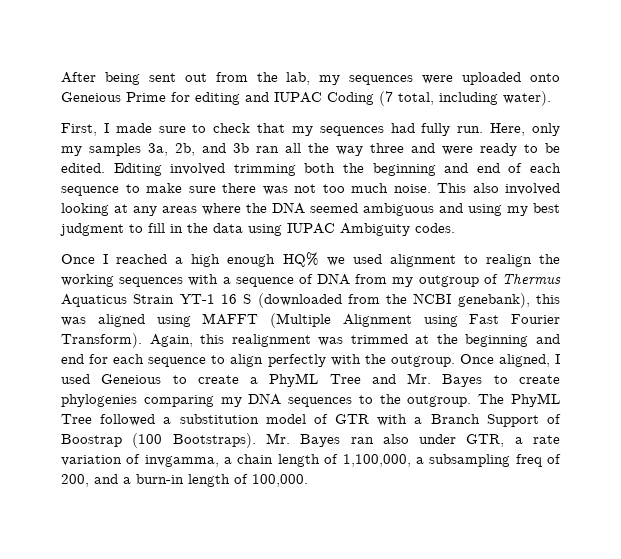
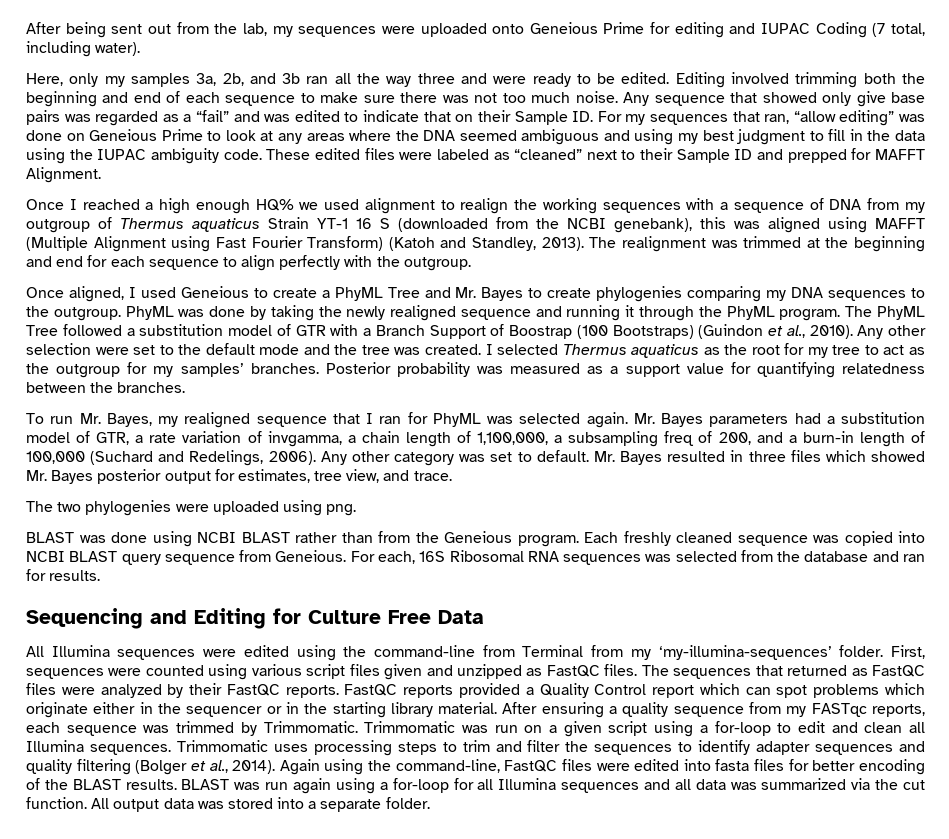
[61,123,484,136] First, I made sure to check that my sequences had fully run. -> (141, 49) none
[437,183,560,195] [61,203,109,216] This also involved looking -> [623,91,926,107] [26,110,925,126] [26,129,256,141] Any sequence that showed only give base pairs was regarded as a “fail” and was edited to indicate that on their Sample ID. For my sequences that ran, “allow editing” was done on Geneious Prime to look
[287,223,455,236] IUPAC Ambiguity codes. -> [69,148,925,164] [26,167,101,183] the IUPAC ambiguity code. These edited files were labeled as “cleaned” next to their Sample ID and prepped for MAFFT Alignment.
[61,294,127,307] Aquaticus -> [192,218,260,232] aquaticus
[61,333,225,348] Transform). Again, this -> [307,236,617,251] Transform) (Katoh and Standley, 2013). The
(455, 361) none -> (471, 264) //
(472, 401) none -> [125,305,841,321] PhyML was done by taking the newly realigned sequence and running it through the PhyML program.
[172,433,457,448] Bootstraps). Mr. Bayes ran also under -> [612,324,926,339] [26,343,925,358] [26,362,925,378] [26,382,186,393] [26,412,925,428] [26,431,91,443] Bootstraps) (Guindon et al., 2010). Any other selection were set to the default mode and the tree was created. I selected Thermus aquaticus as the root for my tree to act as the outgroup for my samples’ branches. Posterior probability was measured as a support value for quantifying relatedness between the branches. // To run Mr. Bayes, my realigned sequence that I ran for PhyML was selected again. Mr. Bayes parameters had a substitution model of
[252,474,308,487] 100,000. -> [26,450,925,466] [26,469,452,484] [26,500,357,516] [26,531,925,547] [26,550,926,565] [26,569,101,581] [26,608,484,629] [26,645,925,661] [26,664,926,680] [26,683,926,698] [26,702,925,718] [26,721,926,737] [26,740,925,756] [26,759,926,775] [26,778,926,794] [26,797,430,812] 100,000 (Suchard and Redelings, 2006). Any other category was set to default. Mr. Bayes resulted in three files which showed Mr. Bayes posterior output for estimates, tree view, and trace. // The two phylogenies were uploaded using png. // BLAST was done using NCBI BLAST rather than from the Geneious program. Each freshly cleaned sequence was copied into NCBI BLAST query sequence from Geneious. For each, 16S Ribosomal RNA sequences was selected from the database and ran for results. // Sequencing and Editing for Culture Free Data // All Illumina sequences were edited using the command-line from Terminal from my ‘my-illumina-sequences’ folder. First, sequences were counted using various script files given and unzipped as FastQC files. The sequences that returned as FastQC files were analyzed by their FastQC reports. FastQC reports provided a Quality Control report which can spot problems which originate either in the sequencer or in the starting library material. After ensuring a quality sequence from my FASTqc reports, each sequence was trimmed by Trimmomatic. Trimmomatic was run on a given script using a for-loop to edit and clean all Illumina sequences. Trimmomatic uses processing steps to trim and filter the sequences to identify adapter sequences and quality filtering (Bolger et al., 2014). Again using the command-line, FastQC files were edited into fasta files for better encoding of the BLAST results. BLAST was run again using a for-loop for all Illumina sequences and all data was summarized via the cut function. All output data was stored into a separate folder.

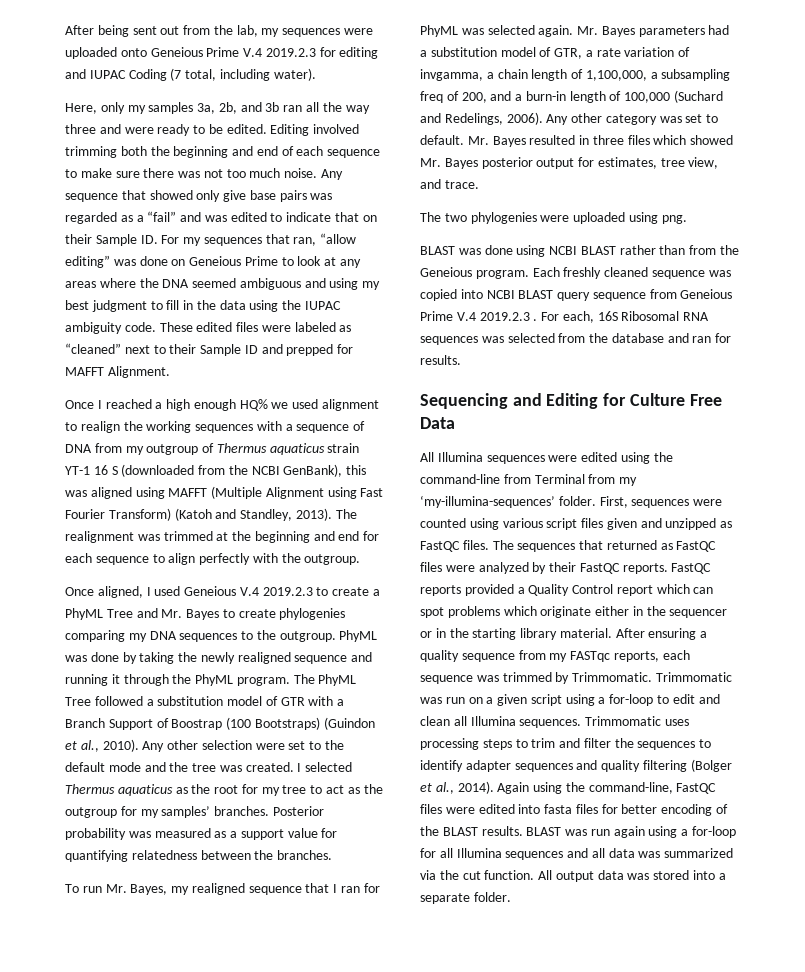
(645, 28) none -> [243,48,316,57] V.4 2019.2.3
[268,217,309,229] Strain -> [327,443,360,453] strain
[614,218,692,233] genebank), -> [283,464,343,477] GenBank),
(249, 292) none -> [239,587,313,596] V.4 2019.2.3
[275,550,347,562] Geneious. -> [680,289,733,299] [420,311,538,321] Geneious Prime V.4 2019.2.3 .

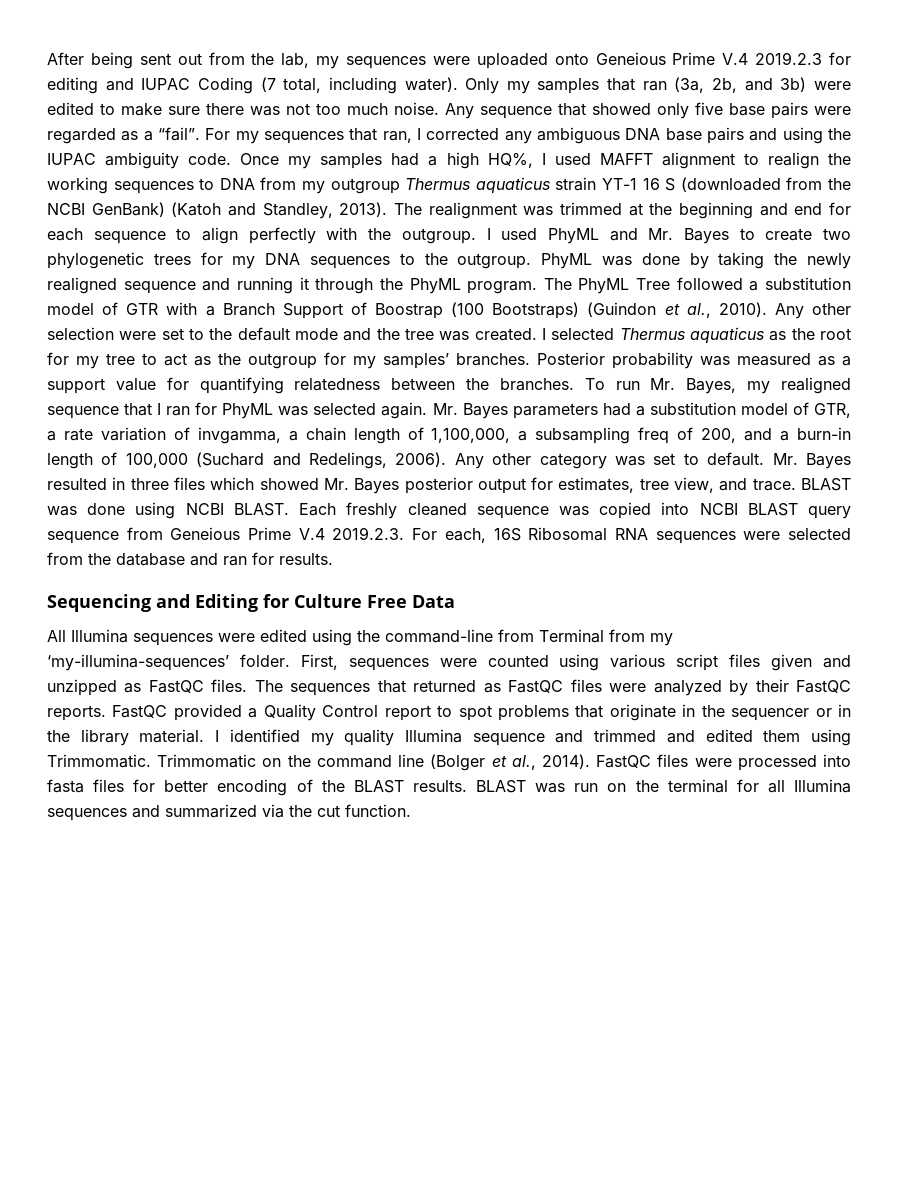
[65,102,370,114] [65,124,360,136] [65,146,381,158] // Here, only my samples 3a, 2b, and 3b ran all the way three and were ready to be edited. Editing involved trimming both the beginning and end of each sequence -> [465,77,851,94] [47,102,94,115] Only my samples that ran (3a, 2b, and 3b) were edited
[223,190,333,202] give base pairs was -> [695,102,851,119] five base pairs were
[147,211,377,222] [65,234,158,246] “fail” and was edited to indicate that on their Sample ID. -> [158,127,200,141] “fail”.
[320,233,357,244] [65,255,362,268] [65,278,381,290] [65,300,342,312] [65,322,352,334] [65,343,354,356] [65,366,170,378] [65,399,319,411] “allow editing” was done on Geneious Prime to look at any areas where the DNA seemed ambiguous and using my best judgment to fill in the data using the IUPAC ambiguity code. These edited files were labeled as “cleaned” next to their Sample ID and prepped for MAFFT Alignment. // Once I reached a high enough HQ% we used -> [416,127,852,144] [47,152,653,169] I corrected any ambiguous DNA base pairs and using the IUPAC ambiguity code. Once my samples had a high HQ%, I used MAFFT
[256,421,366,433] with a sequence of -> [199,178,215,190] to
[202,443,215,453] of -> (400, 186) none
[283,464,367,477] [65,486,384,499] [65,508,171,521] GenBank), this was aligned using MAFFT (Multiple Alignment using Fast Fourier Transform) -> [91,202,165,217] GenBank)
[65,586,381,598] [65,608,133,620] // Once aligned, I used Geneious V.4 2019.2.3 to create a PhyML Tree -> [486,228,599,244] I used PhyML
[279,608,346,620] [65,630,125,642] phylogenies comparing -> [823,228,851,240] [47,252,223,269] two phylogenetic trees for
(333, 855) // -> (574, 384) none
[420,212,687,224] // The two phylogenies were uploaded using png. // -> (796, 484) none
[580,245,740,255] [420,267,529,279] BLAST rather than from the Geneious program. -> [233,503,289,516] BLAST.
[479,312,538,321] 2019.2.3 . -> [332,527,405,540] 2019.2.3.
[481,336,504,343] was -> [743,531,781,540] were
[420,585,461,596] reports -> (168, 711) none
[656,584,714,594] [420,606,630,618] which can spot problems which originate either -> [437,704,676,721] to spot problems that originate
[472,628,517,640] starting -> (70, 736) none
[615,628,708,640] [420,650,690,662] [420,672,732,684] [420,694,720,706] [420,716,689,728] [420,738,712,750] [420,759,732,772] [420,781,717,794] [420,804,515,814] After ensuring a quality sequence from my FASTqc reports, each sequence was trimmed by Trimmomatic. Trimmomatic was run on a given script using a for-loop to edit and clean all Illumina sequences. Trimmomatic uses processing steps to trim and filter the sequences to identify adapter sequences and quality filtering (Bolger et al., 2014). Again using the command-line, FastQC files were edited -> [215,729,851,746] [47,754,817,771] I identified my quality Illumina sequence and trimmed and edited them using Trimmomatic. Trimmomatic on the command line (Bolger et al., 2014). FastQC files were processed
[613,826,737,838] again using a for-loop -> [607,779,728,793] on the terminal
[591,848,661,858] all data was -> (160, 811) none
[538,870,726,882] [420,892,511,904] All output data was stored into a separate folder. -> (411, 810) none

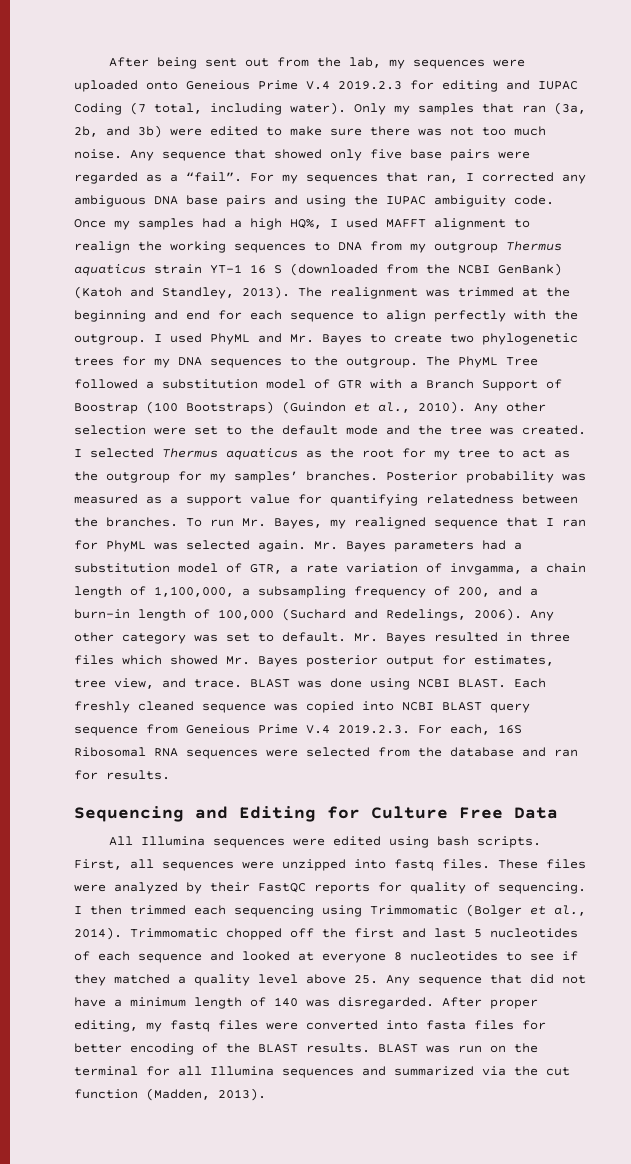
[541,252,851,269] [47,277,538,294] PhyML was done by taking the newly realigned sequence and running it through the PhyML program. -> (418, 362) none
[638,427,670,444] freq -> [354,586,426,598] frequency
[357,629,673,646] [47,654,851,671] [47,679,564,696] the command-line from Terminal from my ‘my-illumina-sequences’ folder. First, sequences were counted using various script files given and unzipped as FastQC files. The sequences that returned as FastQC -> [436,836,541,848] [74,859,538,871] bash scripts. First, all sequences were unzipped into fastq files. These
[47,704,851,721] [47,729,851,746] [47,754,817,771] reports. FastQC provided a Quality Control report to spot problems that originate in the sequencer or in the library material. I identified my quality Illumina sequence and trimmed and edited them using Trimmomatic. Trimmomatic on the command line (Bolger et al., 2014). FastQC files were processed -> [314,882,586,894] [74,904,586,917] [74,927,578,940] [74,951,578,963] [74,974,586,986] [74,997,538,1009] [74,1020,378,1032] reports for quality of sequencing. I then trimmed each sequencing using Trimmomatic (Bolger et al., 2014). Trimmomatic chopped off the first and last 5 nucleotides of each sequence and looked at everyone 8 nucleotides to see if they matched a quality level above 25. Any sequence that did not have a minimum length of 140 was disregarded. After proper editing, my fastq files were converted
[345,804,411,817] function. -> [74,1088,266,1101] function (Madden, 2013).

